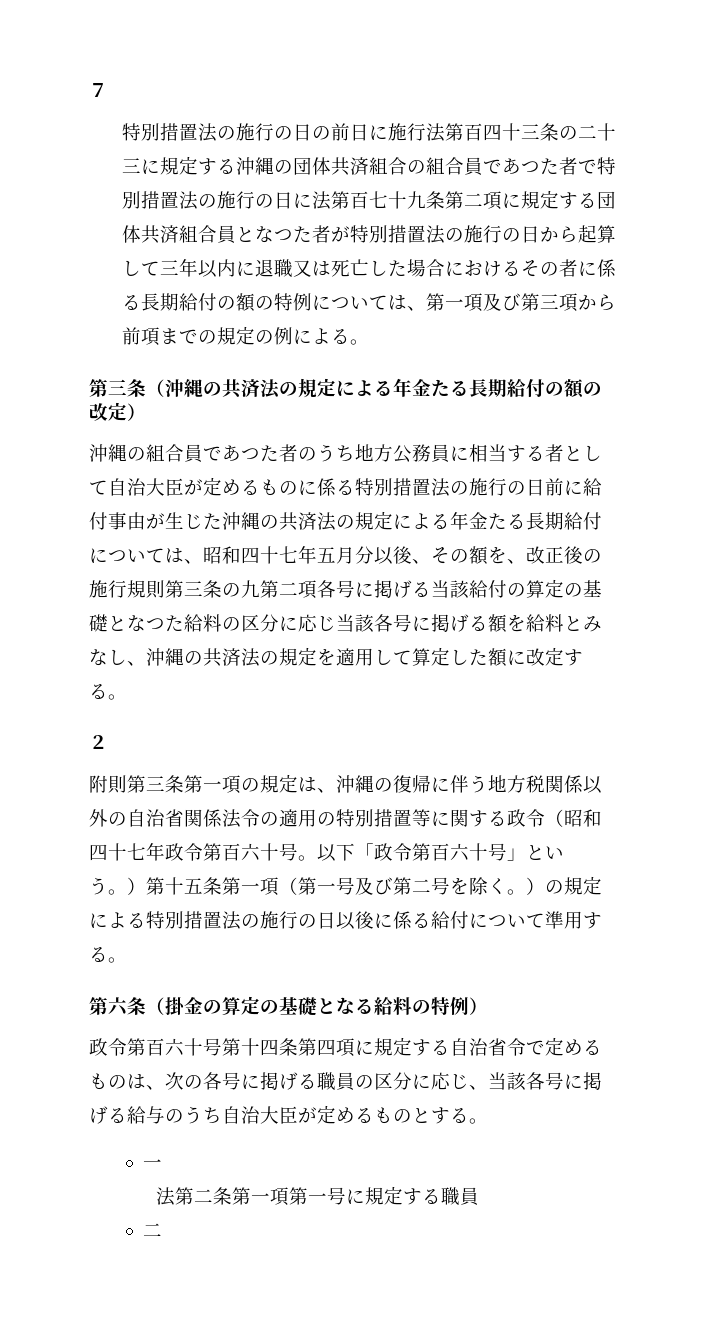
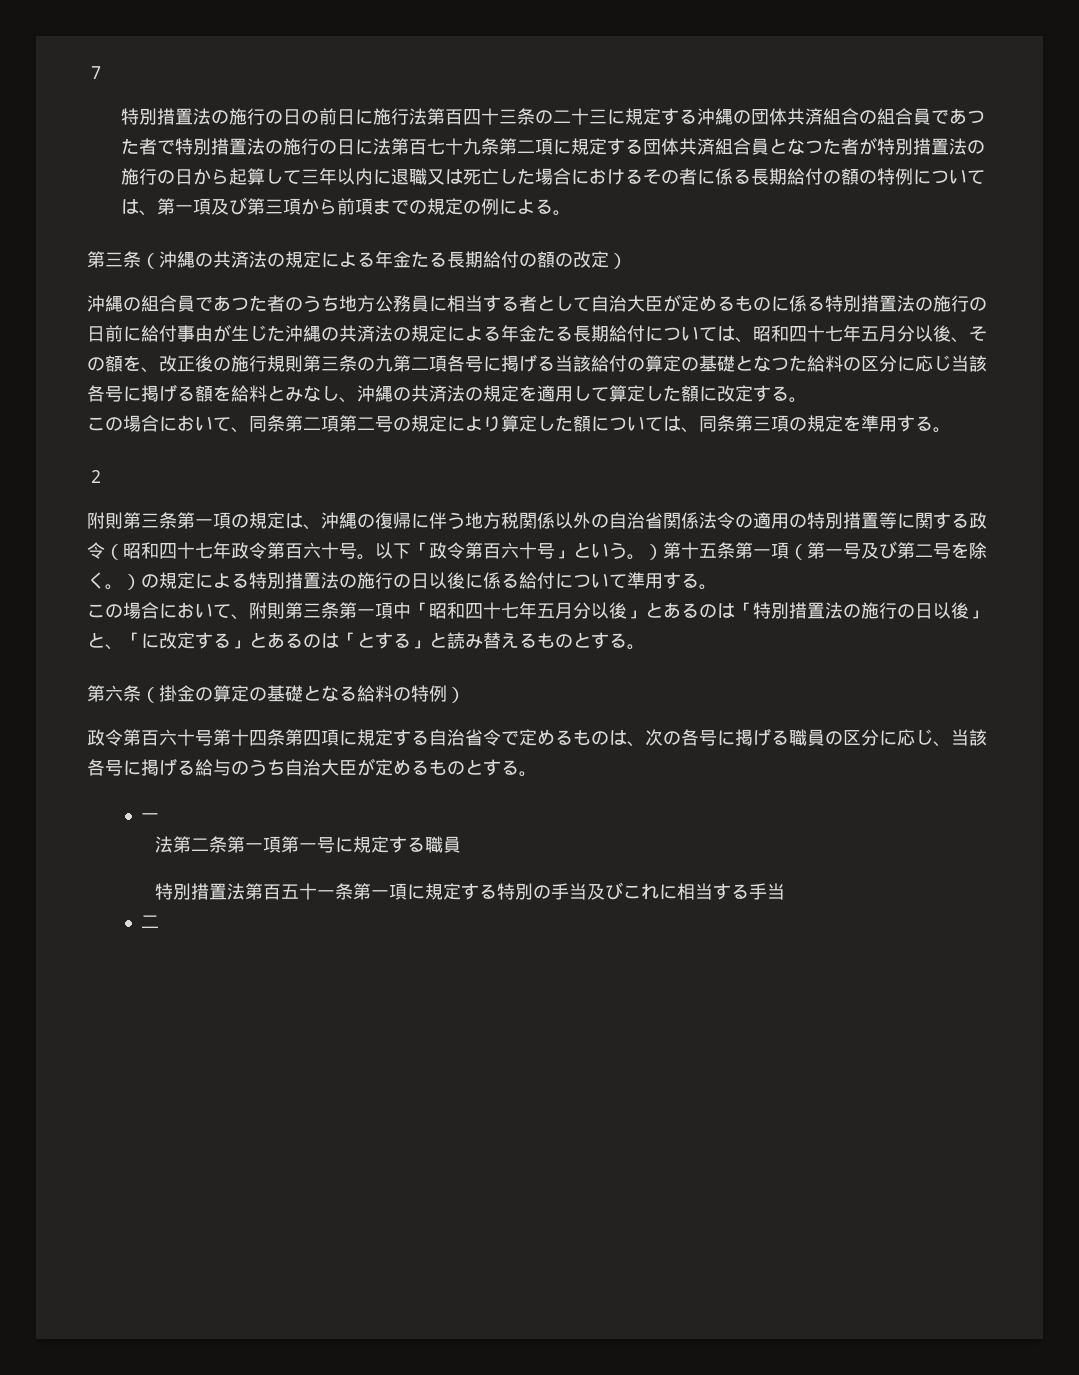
(127, 697) none -> [87,415,951,433] // この場合において、同条第二項第二号の規定により算定した額については、同条第三項の規定を準用する。
(127, 960) none -> [87,602,987,620] [87,632,645,650] // この場合において、附則第三条第一項中「昭和四十七年五月分以後」とあるのは「特別措置法の施行の日以後」と、「に改定する」とあるのは「とする」と読み替えるものとする。
(479, 1196) none -> [154,882,785,900] // 特別措置法第百五十一条第一項に規定する特別の手当及びこれに相当する手当

